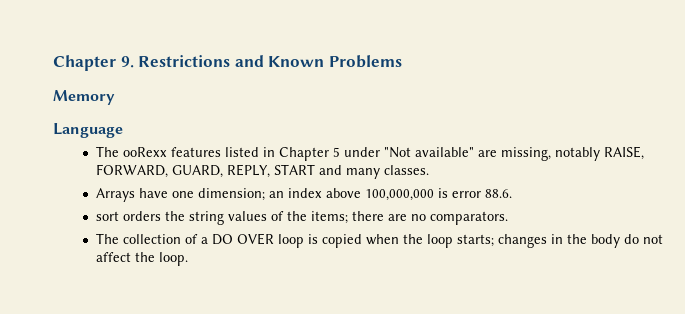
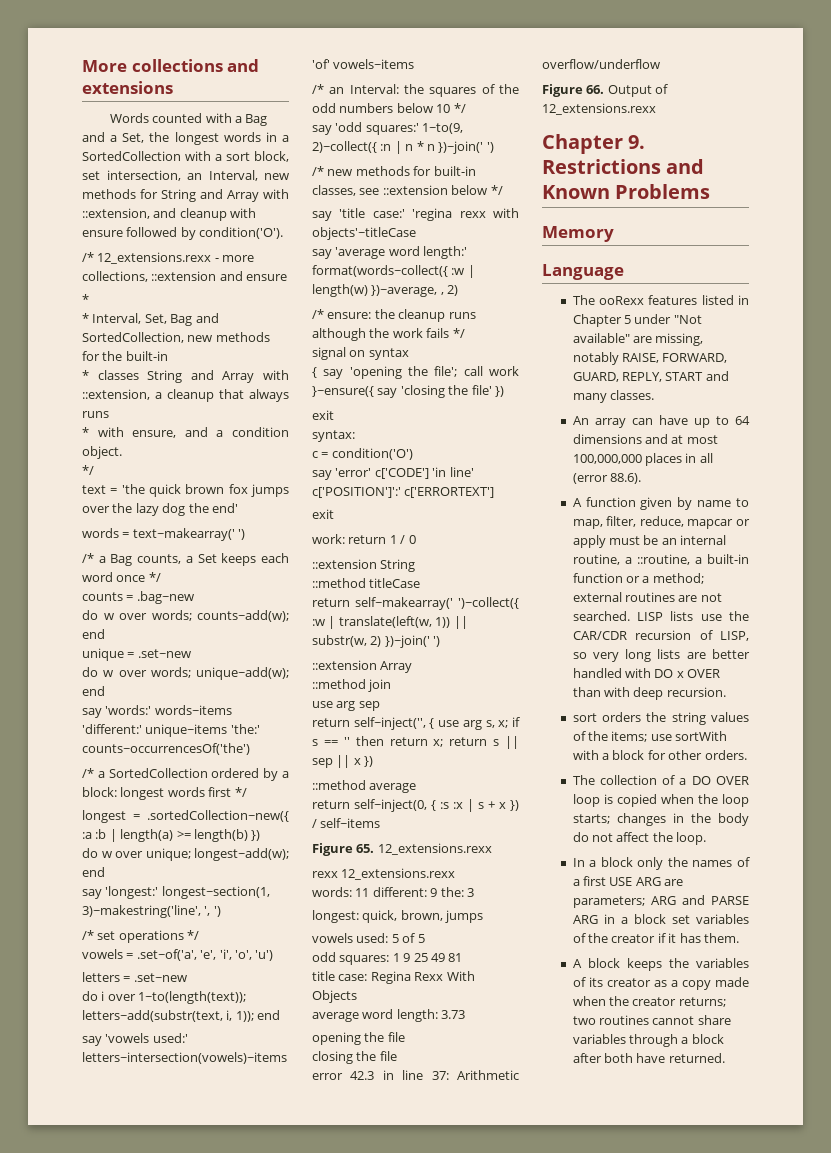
(53, 63) none -> [82,59,260,72] [82,81,173,94] [109,113,268,126] [82,132,289,145] [82,151,289,162] [82,170,289,181] [82,189,289,202] [82,208,257,221] [82,227,284,240] [82,252,255,264] [82,271,288,282] [82,294,89,304] [82,313,219,326] [82,332,270,343] [82,351,168,361] [82,370,289,383] [82,389,289,402] [82,411,109,418] [82,427,289,438] [82,446,122,459] [82,465,94,475] [82,484,289,497] [82,503,238,516] [82,528,246,541] [82,553,289,566] [82,572,161,582] [82,591,194,604] [82,610,289,622] [82,629,105,639] [82,648,191,661] [82,667,289,680] [82,686,105,696] [82,705,232,718] [82,724,260,737] [82,743,250,755] [82,768,289,781] [82,787,247,800] [82,810,289,823] [82,829,261,842] [82,848,289,861] [82,867,105,877] [82,886,270,899] [82,905,221,918] [82,930,200,943] [82,949,274,961] [82,972,187,982] [82,991,247,1004] [82,1010,281,1022] [82,1033,188,1046] [82,1052,287,1064] [312,59,415,69] [312,84,519,97] [312,103,466,113] [312,122,464,135] [312,141,494,154] [312,166,476,176] [312,185,503,196] [312,208,519,221] [312,227,416,240] [312,246,468,259] [312,265,475,278] [312,284,459,297] [312,309,476,322] [312,328,465,341] [312,347,409,360] [312,366,519,379] [312,385,504,398] [312,410,334,420] [312,430,355,442] [312,448,413,460] [312,467,474,480] [312,487,495,498] [312,509,334,519] [312,534,416,544] [312,559,416,572] [312,578,421,588] [312,597,519,610] [312,616,468,629] [312,635,441,648] [312,660,413,673] [312,679,392,692] [312,701,380,711] [312,717,520,730] [312,736,519,749] [312,755,374,768] [312,780,417,793] [312,799,519,812] [312,818,381,828] [312,843,492,856] [312,868,456,880] [312,887,474,897] [312,910,484,923] [312,933,425,943] [312,952,463,965] [312,971,475,984] [312,990,357,1003] [312,1009,466,1022] [312,1032,405,1045] [312,1051,397,1064] [312,1070,519,1080] [542,59,660,69] [542,84,669,97] [542,103,656,115] More collections and extensions // Words counted with a Bag and a Set, the longest words in a SortedCollection with a sort block, set intersection, an Interval, new methods for String and Array with ::extension, and cleanup with ensure followed by condition('O'). // /* 12_extensions.rexx - more collections, ::extension and ensure // * // * Interval, Set, Bag and SortedCollection, new methods for the built-in // * classes String and Array with ::extension, a cleanup that always runs // * with ensure, and a condition object. // */ // text = 'the quick brown fox jumps over the lazy dog the end' // words = text~makearray(' ') // /* a Bag counts, a Set keeps each word once */ // counts = .bag~new // do w over words; counts~add(w); end // unique = .set~new // do w over words; unique~add(w); end // say 'words:' words~items 'different:' unique~items 'the:' counts~occurrencesOf('the') // /* a SortedCollection ordered by a block: longest words first */ // longest = .sortedCollection~new({ :a :b | length(a) >= length(b) }) // do w over unique; longest~add(w); end // say 'longest:' longest~section(1, 3)~makestring('line', ', ') // /* set operations */ // vowels = .set~of('a', 'e', 'i', 'o', 'u') // letters = .set~new // do i over 1~to(length(text)); letters~add(substr(text, i, 1)); end // say 'vowels used:' letters~intersection(vowels)~items 'of' vowels~items // /* an Interval: the squares of the odd numbers below 10 */ // say 'odd squares:' 1~to(9, 2)~collect({ :n | n * n })~join(' ') // /* new methods for built-in classes, see ::extension below */ // say 'title case:' 'regina rexx with objects'~titleCase // say 'average word length:' format(words~collect({ :w | length(w) })~average, , 2) // /* ensure: the cleanup runs although the work fails */ // signal on syntax // { say 'opening the file'; call work }~ensure({ say 'closing the file' }) // exit // syntax: // c = condition('O') // say 'error' c['CODE'] 'in line' c['POSITION']':' c['ERRORTEXT'] // exit // work: return 1 / 0 // ::extension String // ::method titleCase // return self~makearray(' ')~collect({ :w | translate(left(w, 1)) || substr(w, 2) })~join(' ') // ::extension Array // ::method join // use arg sep // return self~inject('', { use arg s, x; if s == '' then return x; return s || sep || x }) // ::method average // return self~inject(0, { :s :x | s + x }) / self~items // Figure 65. 12_extensions.rexx // rexx 12_extensions.rexx // words: 11 different: 9 the: 3 // longest: quick, brown, jumps // vowels used: 5 of 5 // odd squares: 1 9 25 49 81 // title case: Regina Rexx With Objects // average word length: 3.73 // opening the file // closing the file // error 42.3 in line 37: Arithmetic overflow/underflow // Figure 66. Output of 12_extensions.rexx //
[96,188,513,202] Arrays have one dimension; an index above 100,000,000 is error 88.6. -> [572,415,750,428] [572,434,718,444] [572,453,713,466] [572,473,641,484] [572,497,749,510] [572,516,750,529] [572,535,727,548] [572,554,749,565] [572,573,704,584] [572,592,722,602] [572,611,749,621] [572,630,750,641] [572,649,750,662] [572,668,721,678] [572,687,726,700] An array can have up to 64 dimensions and at most 100,000,000 places in all (error 88.6). // A function given by name to map, filter, reduce, mapcar or apply must be an internal routine, a ::routine, a built-in function or a method; external routines are not searched. LISP lists use the CAR/CDR recursion of LISP, so very long lists are better handled with DO x OVER than with deep recursion.
[352,211,509,225] there are no comparators. -> [650,731,728,741] [572,750,747,760] use sortWith with a block for other orders.
(189, 259) none -> [572,857,750,870] [572,876,684,886] [572,895,749,908] [572,914,749,924] [572,933,739,943] [572,958,749,971] [572,977,749,990] [572,996,726,1007] [572,1015,731,1025] [572,1034,724,1047] [572,1053,725,1063] // In a block only the names of a first USE ARG are parameters; ARG and PARSE ARG in a block set variables of the creator if it has them. // A block keeps the variables of its creator as a copy made when the creator returns; two routines cannot share variables through a block after both have returned.

